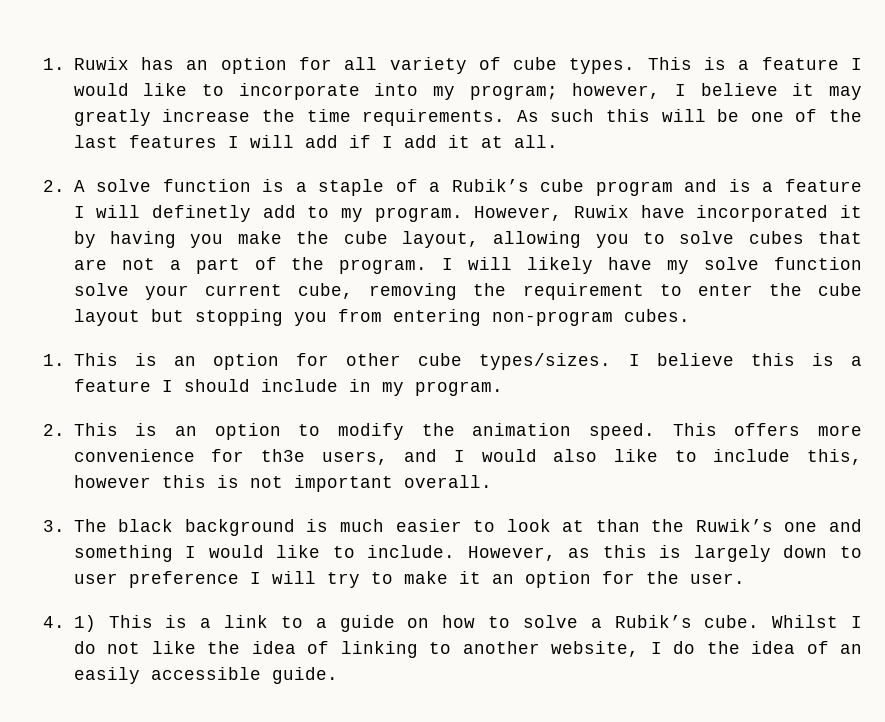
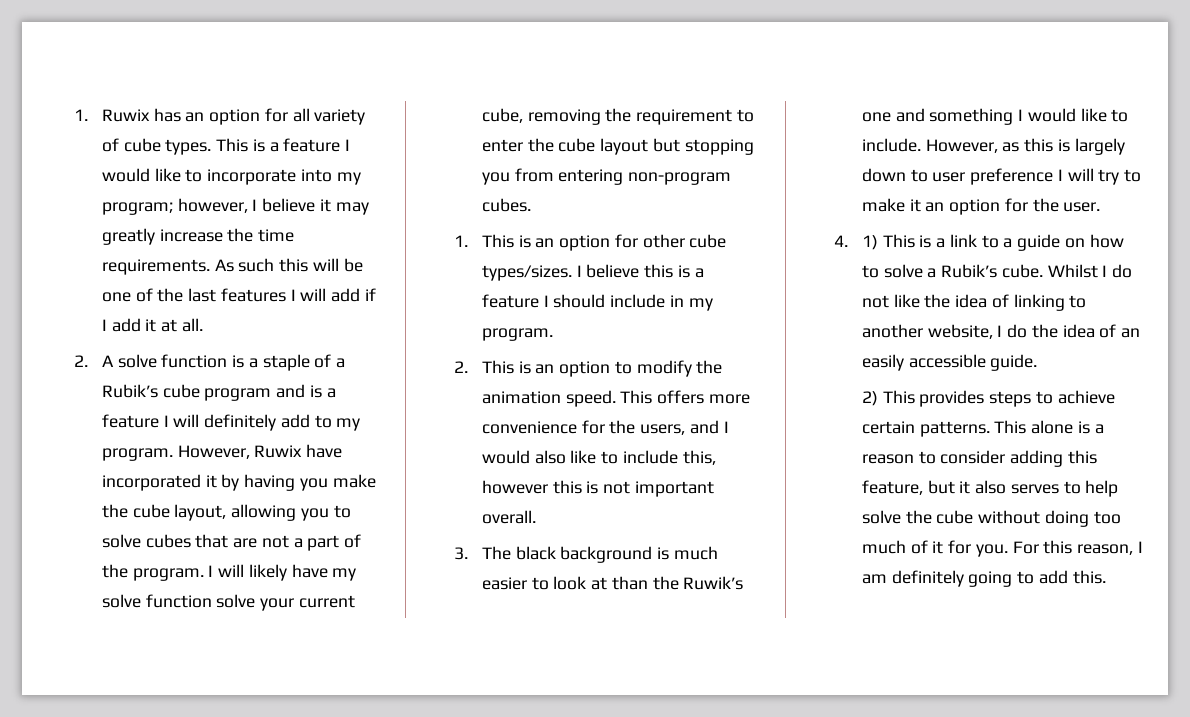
[152,205,252,222] definetly -> [204,414,277,431] definitely
[261,449,306,462] th3e -> [609,420,636,434] the
(338, 675) none -> [861,390,1115,407] [861,420,1104,437] [861,450,1097,467] [861,480,1119,497] [861,510,1121,527] [861,540,1143,557] [861,570,1106,587] // 2) This provides steps to achieve certain patterns. This alone is a reason to consider adding this feature, but it also serves to help solve the cube without doing too much of it for you. For this reason, I am definitely going to add this.

